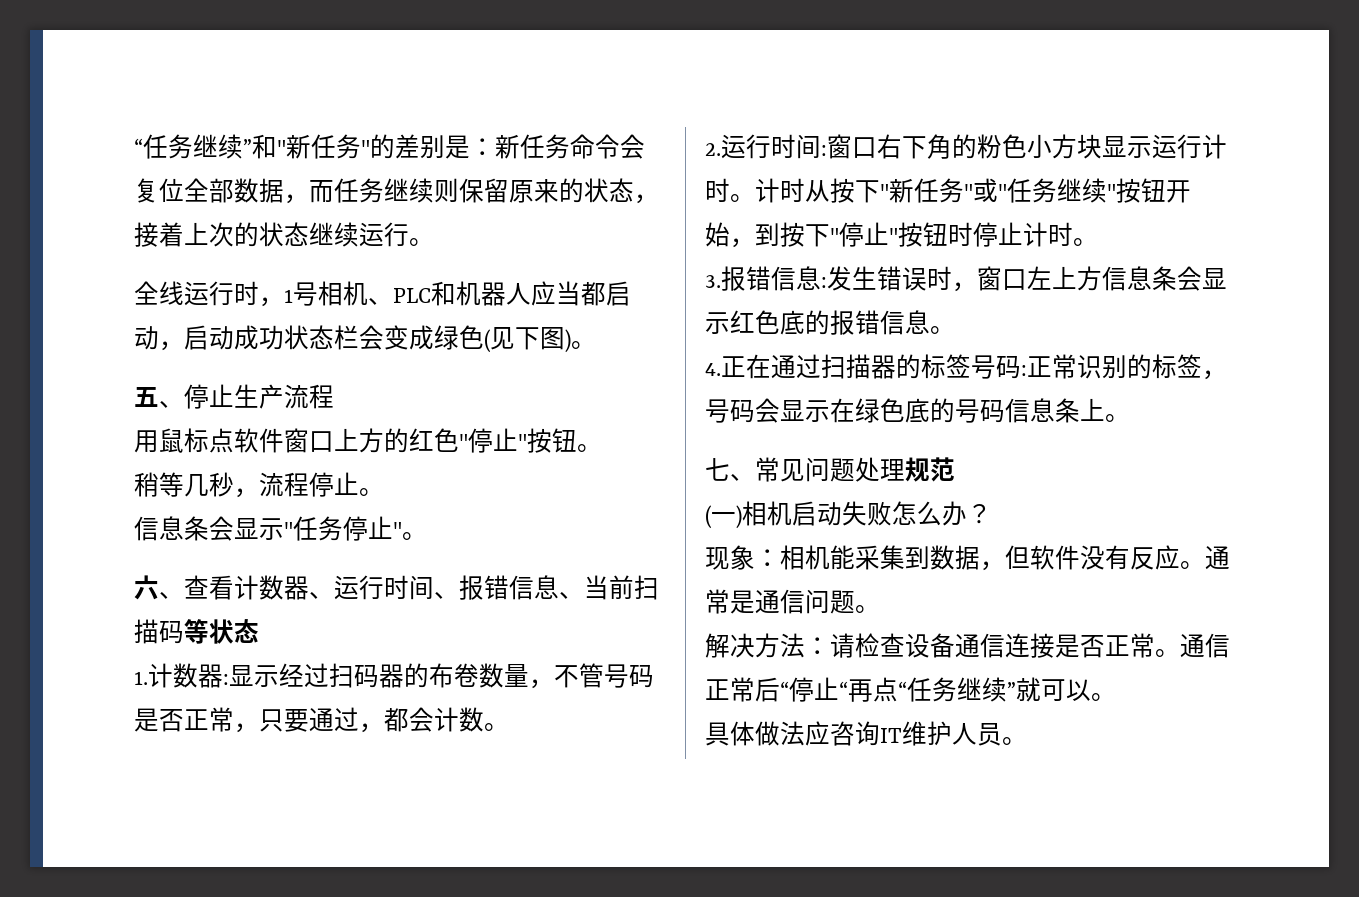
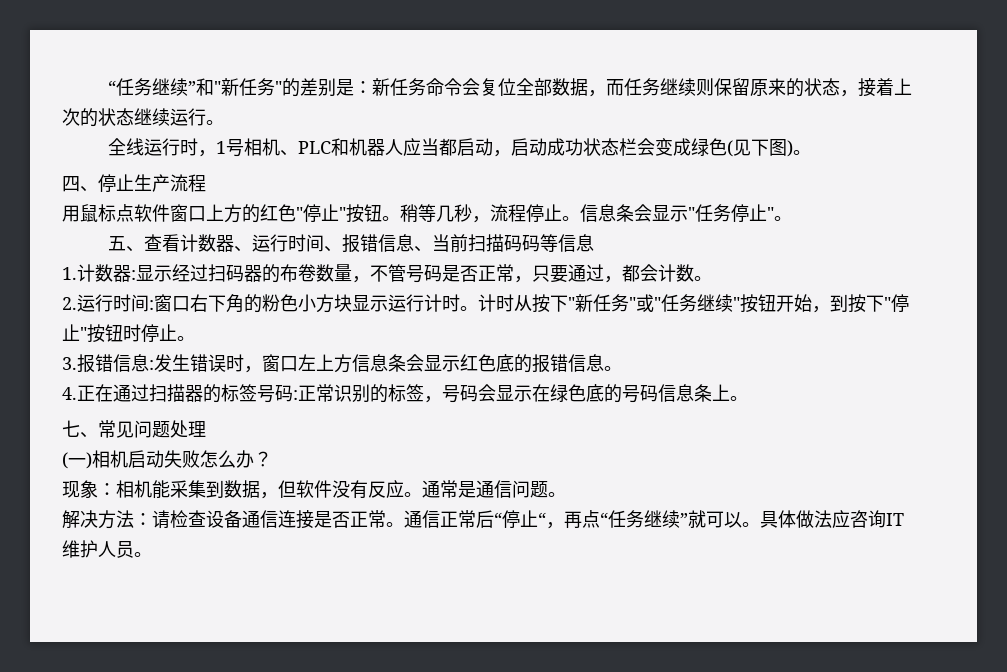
[134,387,159,407] 五 -> [62,176,80,192] 四
(602, 448) // -> (400, 218) none
(384, 492) // -> (580, 218) none
[134,575,159,600] 六 -> [108,236,127,251] 五
[184,619,259,644] 等状态 -> [522,234,595,252] 码等信息
[1023,222,1073,247] 计时 -> (177, 332) none
[905,457,955,482] 规范 -> (206, 429) none
(848, 690) none -> [546,522,564,529] ，
(1116, 697) // -> (760, 524) none

